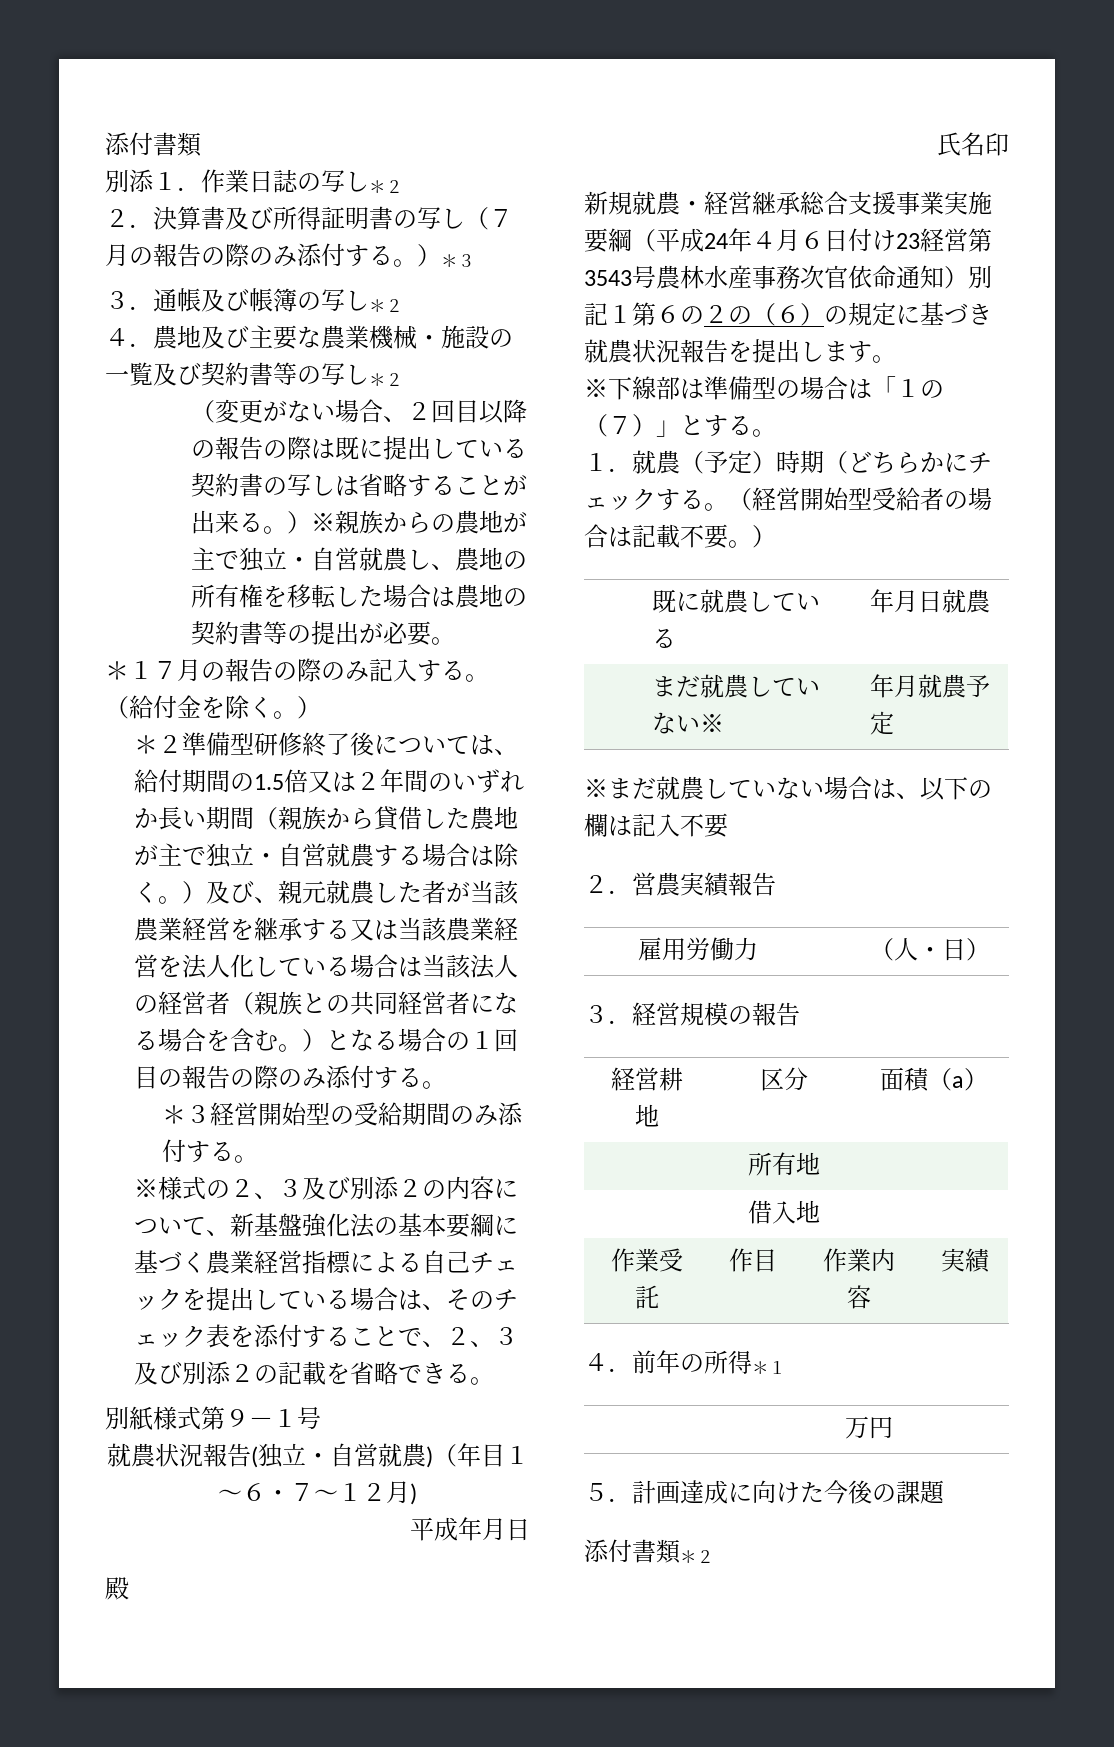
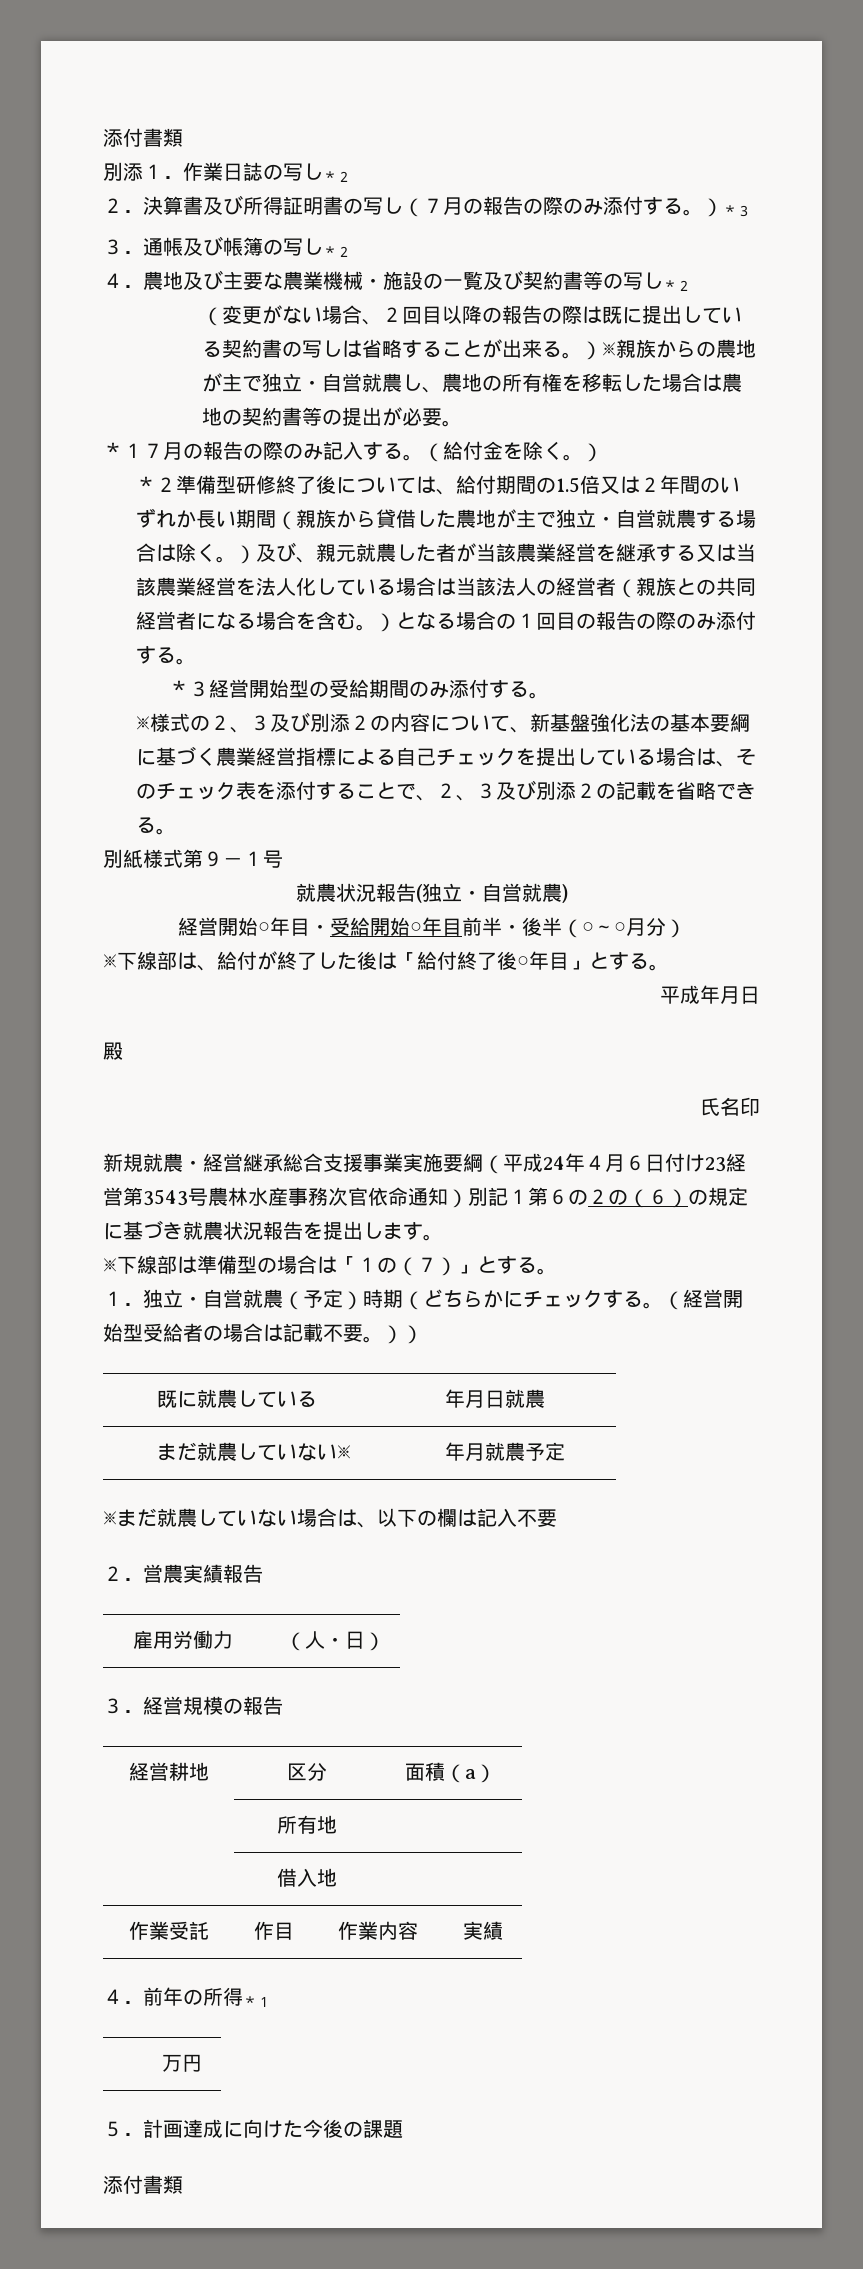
[432,1443,529,1467] [218,1481,417,1505] （年目１～６・７～１２月) -> [177,917,686,938] [103,951,669,971] // 経営開始○年目・受給開始○年目前半・後半（○～○月分） // ※下線部は、給付が終了した後は「給付終了後○年目」とする。
(632, 470) none -> [143,1289,243,1308] 独立・自営
(776, 536) none -> [403,1325,423,1344] ）
[680,1550,714,1563] ＊２ -> (183, 2184) none

